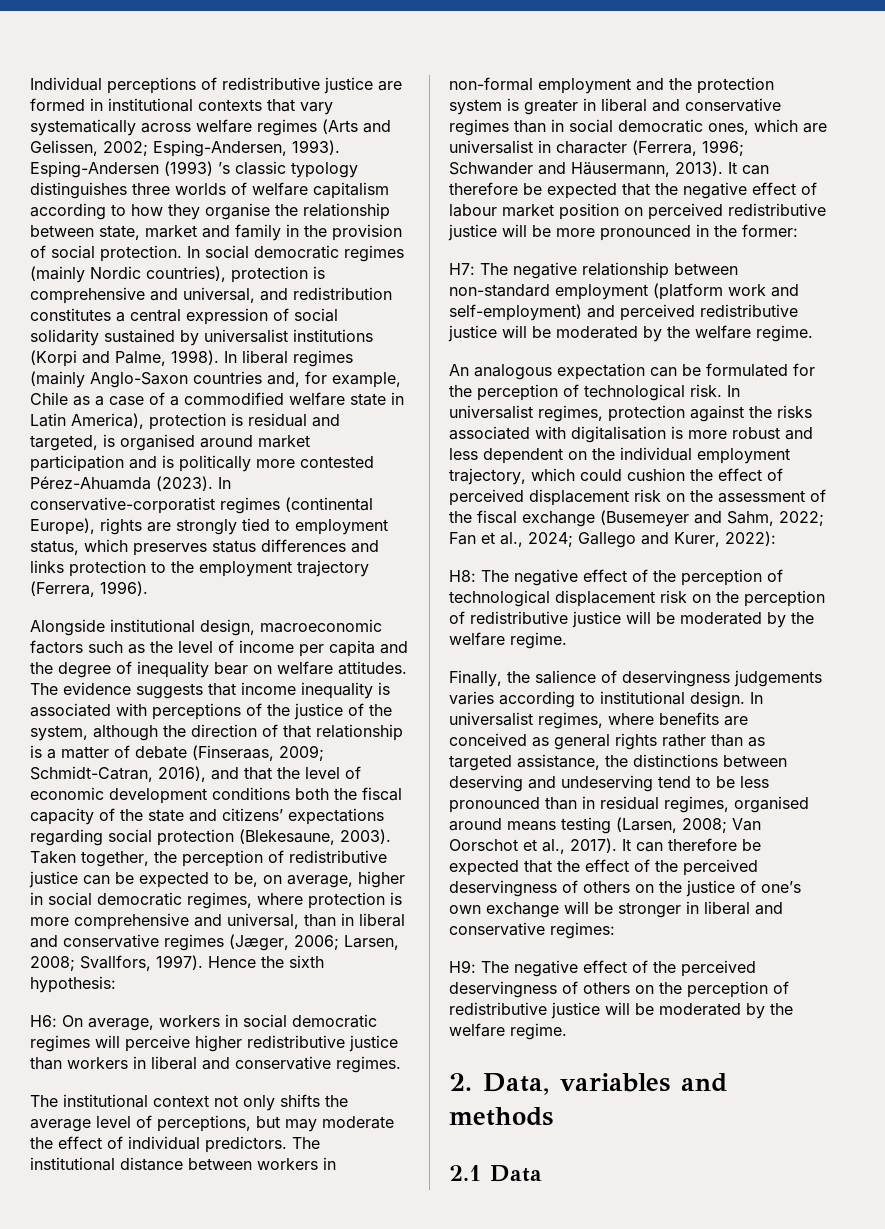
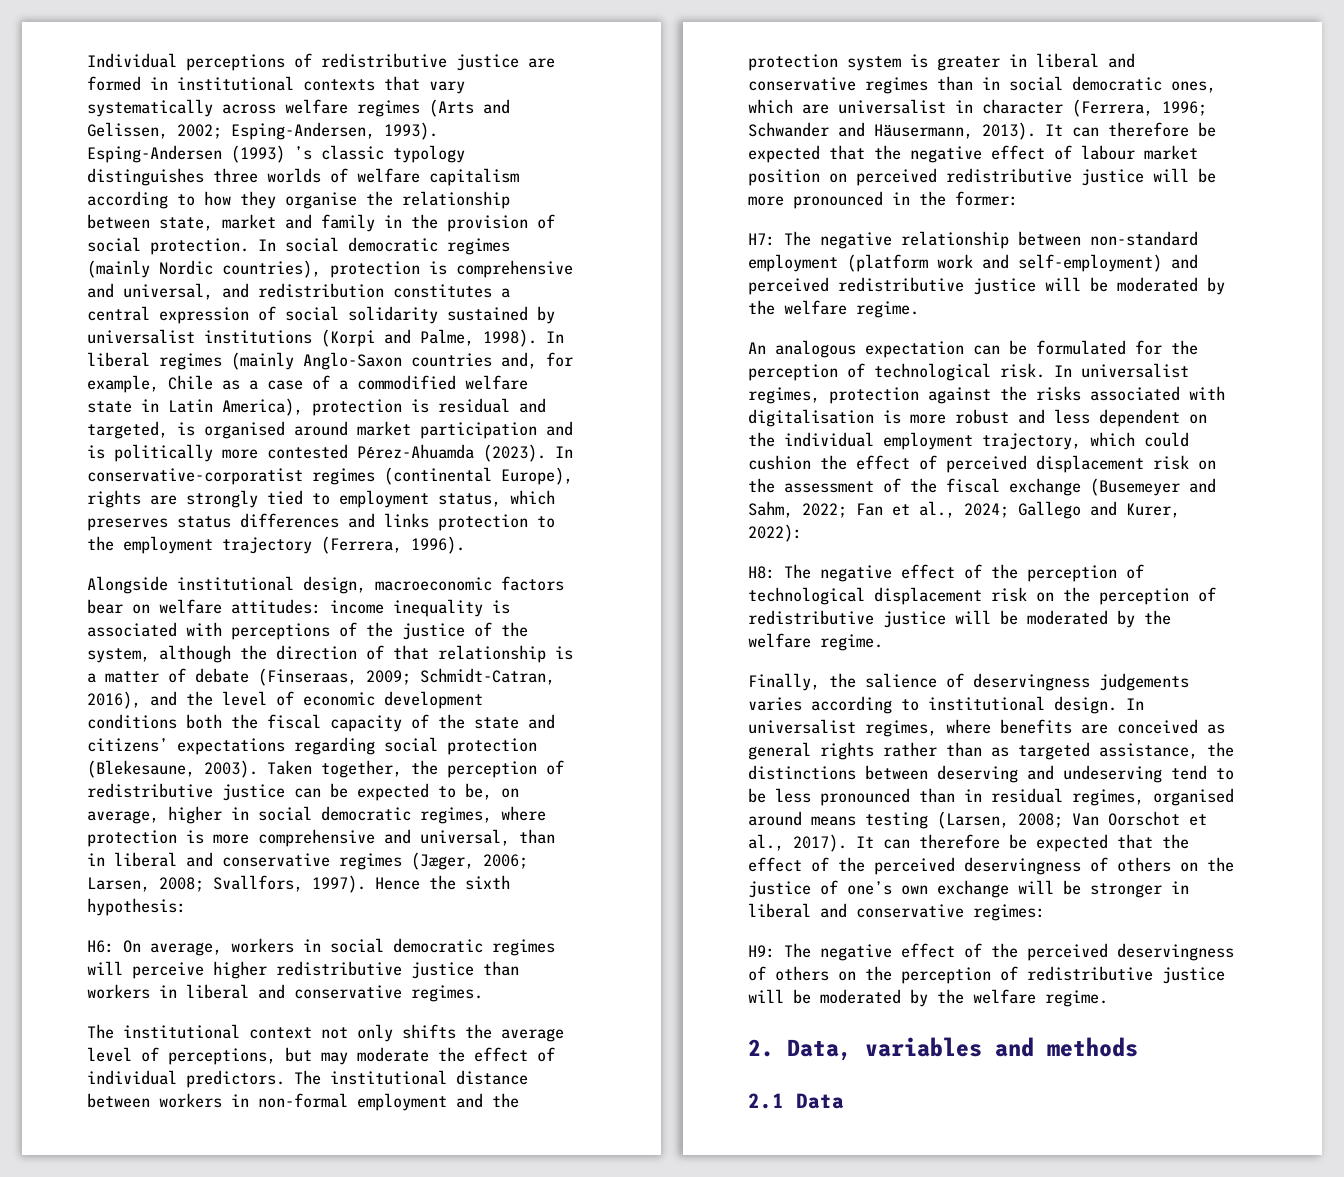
[88,640,408,657] [30,661,407,678] [30,682,236,699] such as the level of income per capita and the degree of inequality bear on welfare attitudes. The evidence suggests that -> [87,599,321,614] bear on welfare attitudes:
[244,767,272,780] that -> (177, 698) none

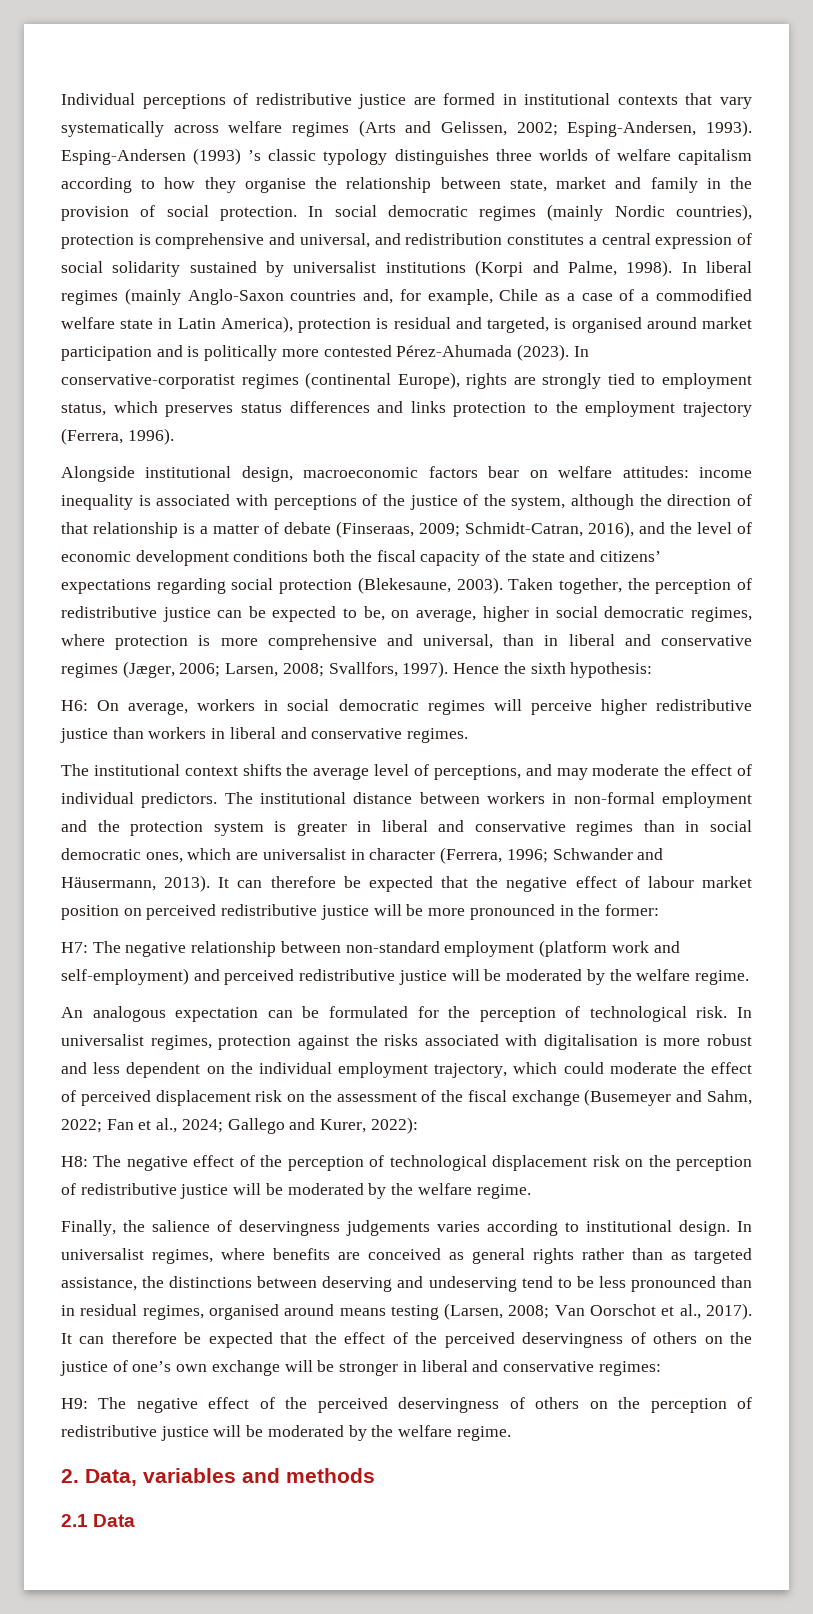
[357,444,474,459] Pérez-Ahuamda -> [396,345,513,357] Pérez-Ahumada
[321,1024,393,1042] not only -> (238, 771) none
[285,1047,312,1062] but -> [525,764,552,776] and
[748,455,811,470] cushion -> [609,1062,677,1074] moderate

